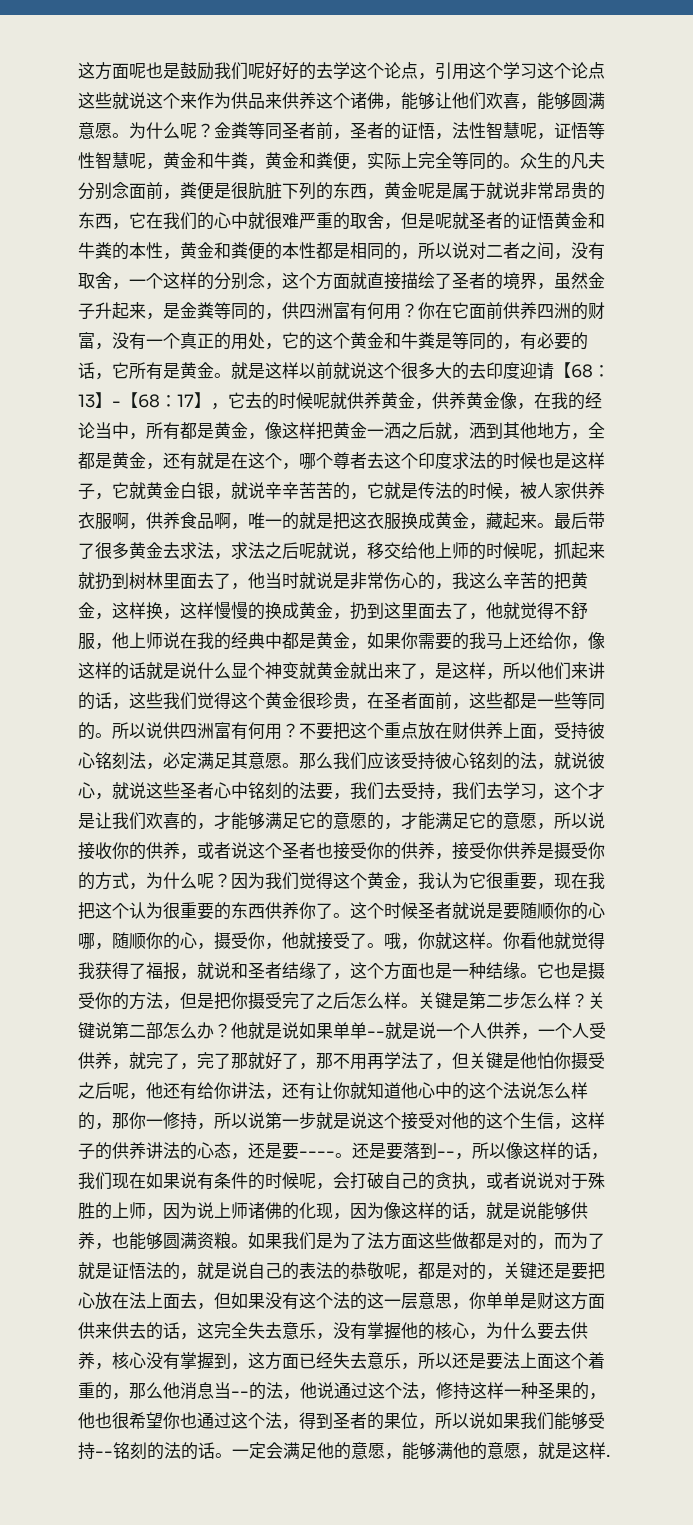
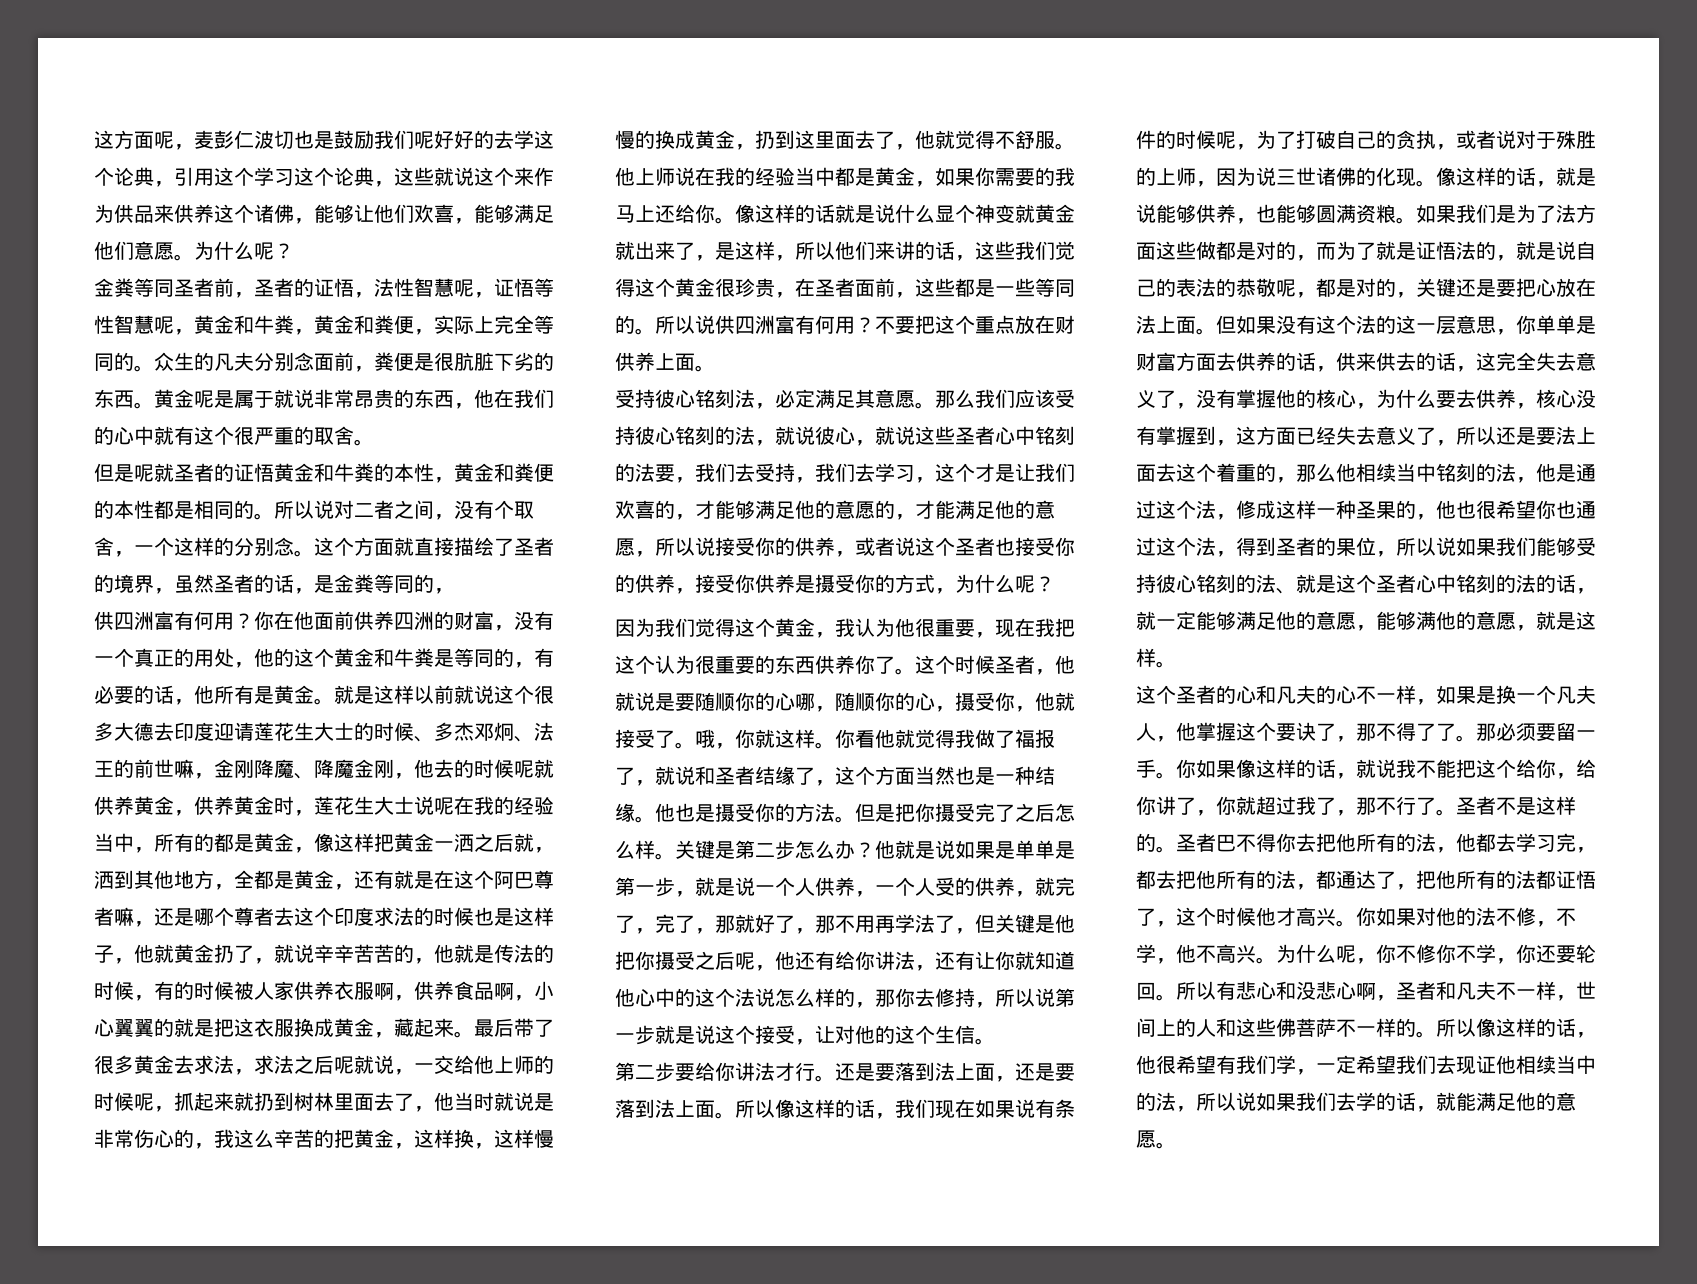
(146, 71) none -> [174,130,294,150] ，麦彭仁波切
[401,62,418,79] 点 -> [134,167,154,186] 典
[588,62,605,79] 点 -> [354,167,394,187] 典，
[571,92,605,109] 圆满 -> [514,204,554,223] [94,241,134,260] 满足他们
(214, 130) none -> (294, 251) //
[299,182,384,200] 列的东西， -> [514,352,554,371] [94,389,154,409] 劣的东西。
[129,212,146,229] 它 -> [474,389,494,408] 他
[265,212,299,229] 很难 -> [174,426,254,445] 有这个很
[384,223,401,230] ， -> [354,439,374,446] 。 //
[401,253,418,260] ， -> [254,513,274,520] 。
(605, 251) none -> [494,500,514,519] 个
[265,283,282,290] ， -> [294,550,314,557] 。
[588,272,605,289] [78,302,146,320] 金子升起来 -> [214,574,294,593] 圣者的话
(282, 316) none -> (454, 591) //
[452,302,469,319] 它 -> [294,611,314,630] 他
[282,332,299,349] 它 -> [254,648,274,667] 他
[112,362,129,379] 它 -> [194,685,214,704] 他
[452,362,469,380] 的 -> [134,722,154,741] 德
[554,362,610,378] [78,392,245,410] 【68：13】-【68：17】，它 -> [254,722,554,742] [94,759,434,779] 莲花生大士的时候、多杰邓炯、法王的前世嘛，金刚降魔、降魔金刚，他
[500,392,602,410] [78,422,95,439] 像，在我的经论 -> [274,796,554,816] 时，莲花生大士说呢在我的经验
(180, 431) none -> [194,833,214,852] 的
[282,463,299,470] ， -> [494,870,554,889] [94,907,194,927] 阿巴尊者嘛，还是
[112,482,214,499] 它就黄金白银 -> [134,944,254,963] 他就黄金扔了
[367,482,384,499] 它 -> [434,944,454,963] 他
(520, 496) none -> [154,981,234,1000] 有的时候
[248,512,282,529] 唯一 -> [534,981,554,1000] [94,1019,154,1037] 小心翼翼
[367,542,384,559] 移 -> [414,1063,434,1072] 一
[95,643,112,650] ， -> [1055,143,1075,150] 。
[248,632,265,649] 典 -> [775,167,815,186] 验当
[571,643,588,650] ， -> [715,217,735,224] 。
[537,733,554,740] ， -> [695,365,715,372] 。 //
[299,812,316,829] 它 -> [795,500,815,519] 他
[469,812,486,829] 它 -> [995,500,1015,519] 他
[95,842,112,860] 收 -> [735,537,755,556] 受
(231, 880) none -> (1055, 584) //
[469,872,486,889] 它 -> [895,618,915,637] 他
(452, 910) none -> [1035,655,1075,675] ，他
[95,962,180,980] 获得了福报 -> [975,729,1055,748] [615,767,635,785] 做了福报了
(418, 971) none -> [915,766,955,785] 当然
[537,962,554,979] 它 -> [655,803,675,822] 他
[163,1003,180,1010] ， -> [835,816,855,823] 。
[554,992,605,1009] [78,1022,385,1039] 样？关键说第二部怎么办？他就是说如果单单-- -> [835,840,1075,859] [615,877,695,897] 办？他就是说如果是单单是第一步，
(606, 1030) none -> [955,877,975,896] 的
(231, 1061) none -> [695,928,715,934] ，
[537,1052,554,1069] 怕 -> [615,951,635,970] 把
[146,1119,163,1127] 一 -> [915,988,935,1007] 去
(435, 1120) none -> [795,1025,835,1045] ，让
[554,1112,605,1130] [78,1142,472,1160] ，这样子的供养讲法的心态，还是要----。还是要落到--， -> [975,1038,995,1045] [615,1062,1075,1082] [615,1099,735,1119] 。 // 第二步要给你讲法才行。还是要落到法上面，还是要落到法上面。
[333,1172,350,1189] 会 -> [1256,130,1296,149] 为了
[537,1172,554,1189] 说 -> (1516, 139) none
[214,1202,248,1219] 上师 -> [1276,167,1316,185] 三世
[333,1202,384,1220] ，因为 -> [1416,180,1436,187] 。
[180,1292,214,1310] 去， -> [1196,328,1216,335] 。
[554,1292,605,1310] 这方面 -> [1156,352,1336,372] 富方面去供养的话，
[299,1322,316,1339] 乐 -> [1136,390,1176,408] 义了
[384,1352,401,1369] 乐 -> [1396,427,1436,445] 义了
(554, 1361) none -> [1156,463,1176,482] 去
[180,1382,334,1400] 消息当--的法，他说 -> [1356,463,1576,483] 相续当中铭刻的法，他是
[453,1382,470,1400] 持 -> [1256,500,1276,519] 成
[95,1442,283,1460] --铭刻的法的话。一定会 -> [1156,574,1596,594] [1136,611,1236,630] 彼心铭刻的法、就是这个圣者心中铭刻的法的话，就一定能够
[606,1454,610,1457] . -> [1156,661,1176,668] [1136,685,1596,705] [1136,722,1596,742] [1136,759,1596,779] [1136,796,1576,816] [1136,833,1596,853] [1136,870,1596,890] [1136,907,1576,927] [1136,944,1596,964] [1136,981,1596,1001] [1136,1018,1596,1038] [1136,1055,1596,1075] [1136,1092,1576,1112] [1136,1130,1176,1149] 。 // 这个圣者的心和凡夫的心不一样，如果是换一个凡夫人，他掌握这个要诀了，那不得了了。那必须要留一手。你如果像这样的话，就说我不能把这个给你，给你讲了，你就超过我了，那不行了。圣者不是这样的。圣者巴不得你去把他所有的法，他都去学习完，都去把他所有的法，都通达了，把他所有的法都证悟了，这个时候他才高兴。你如果对他的法不修，不学，他不高兴。为什么呢，你不修你不学，你还要轮回。所以有悲心和没悲心啊，圣者和凡夫不一样，世间上的人和这些佛菩萨不一样的。所以像这样的话，他很希望有我们学，一定希望我们去现证他相续当中的法，所以说如果我们去学的话，就能满足他的意愿。

